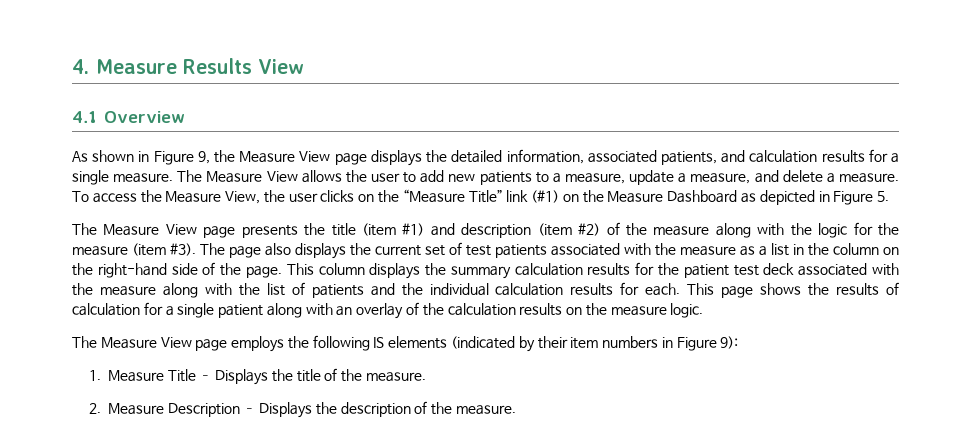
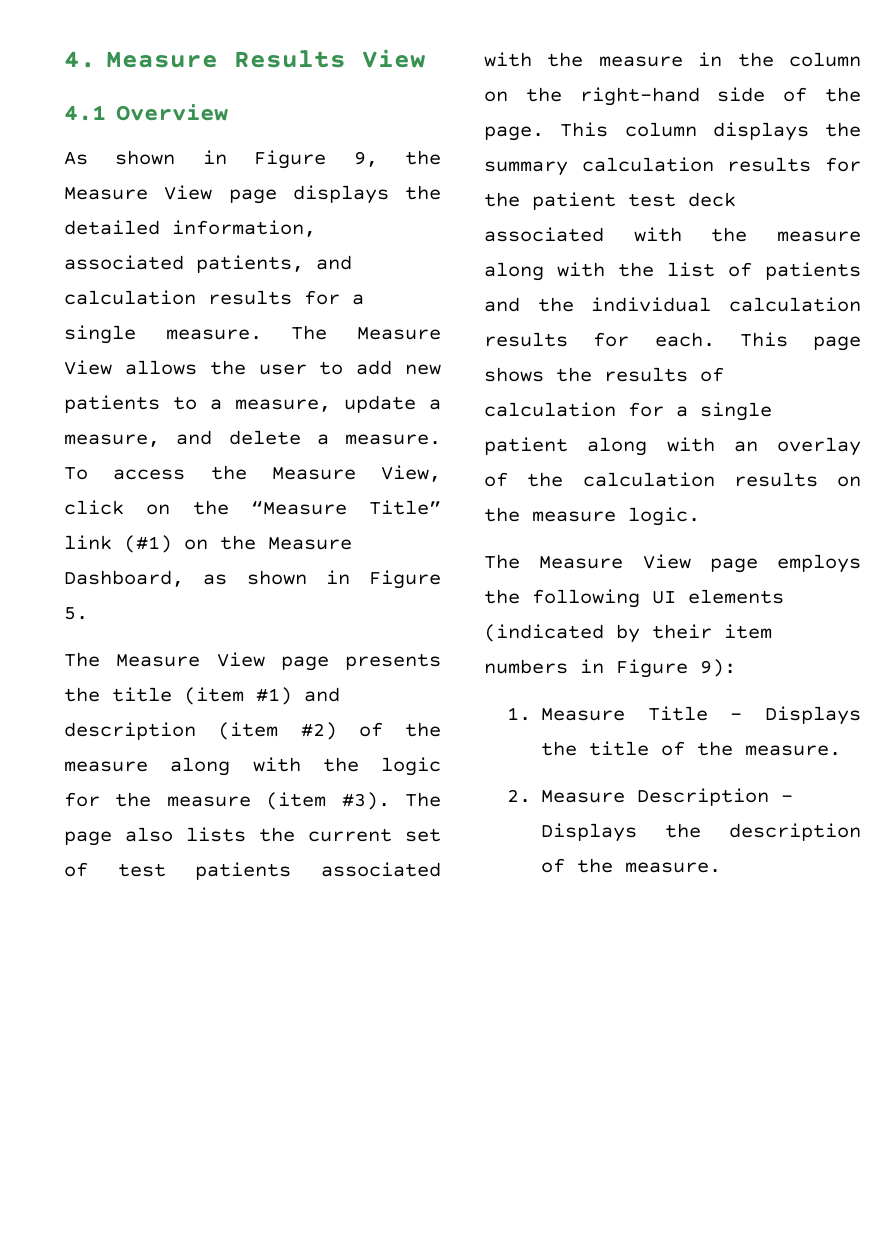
[263,190,355,203] the user clicks -> [64,500,124,515] click
[667,190,815,205] Dashboard as depicted -> [64,570,307,587] Dashboard, as shown
[295,243,346,259] displays -> [186,827,246,842] lists
[740,243,789,256] as a list -> (683, 61) none
[373,337,385,348] IS -> [652,591,676,604] UI

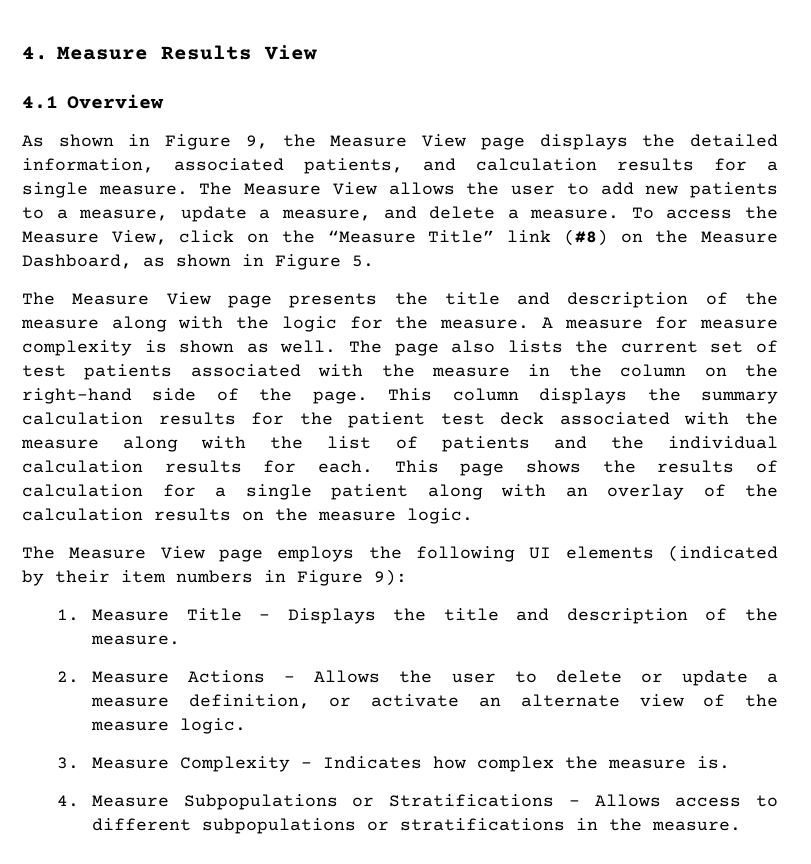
[124,535,172,553] (#1) -> [563,229,608,246] (#8)
[184,687,340,705] [64,722,337,740] (item #1) and description (item #2) -> [517,292,689,308] and description
[166,792,390,810] measure (item #3). -> [440,316,779,329] [22,340,337,356] measure. A measure for measure complexity is shown as well.
(649, 748) none -> [516,608,688,624] and description
[636,788,793,806] [540,823,861,842] [540,858,565,873] Description – Displays the description of -> [188,670,778,686] [90,694,778,709] [90,718,246,734] [56,756,730,772] [56,794,778,810] [91,818,598,834] Actions – Allows the user to delete or update a measure definition, or activate an alternate view of the measure logic. // 3. Measure Complexity – Indicates how complex the measure is. // 4. Measure Subpopulations or Stratifications – Allows access to different subpopulations or stratifications in

